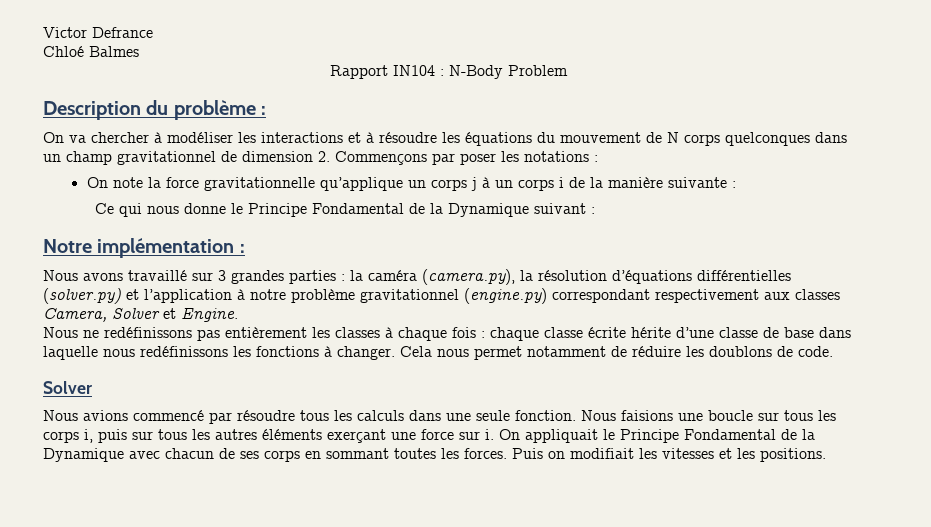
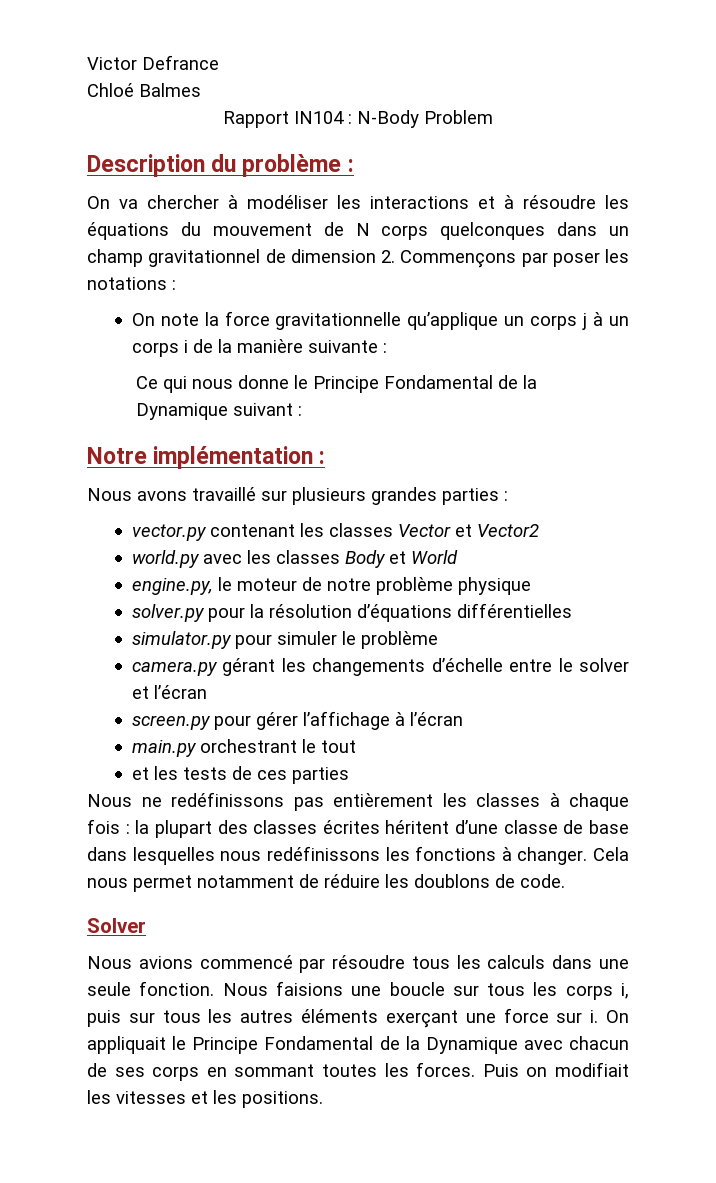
[218,270,226,281] 3 -> [292,487,366,505] plusieurs
[350,269,791,285] [43,288,840,304] [43,308,238,322] la caméra (camera.py), la résolution d’équations différentielles (solver.py) et l’application à notre problème gravitationnel (engine.py) correspondant respectivement aux classes Camera, Solver et Engine. -> [131,523,539,541] [131,550,458,568] [131,577,531,595] [131,603,572,622] [131,631,438,649] [131,658,629,676] [131,685,207,699] [131,711,463,730] [131,739,356,757] [131,766,349,784] // vector.py contenant les classes Vector et Vector2 // world.py avec les classes Body et World // engine.py, le moteur de notre problème physique // solver.py pour la résolution d’équations différentielles // simulator.py pour simuler le problème // camera.py gérant les changements d’échelle entre le solver et l’écran // screen.py pour gérer l’affichage à l’écran // main.py orchestrant le tout // et les tests de ces parties
[490,327,671,341] chaque classe écrite hérite -> [135,820,450,838] la plupart des classes écrites héritent
[43,346,98,360] laquelle -> [132,847,215,865] lesquelles

